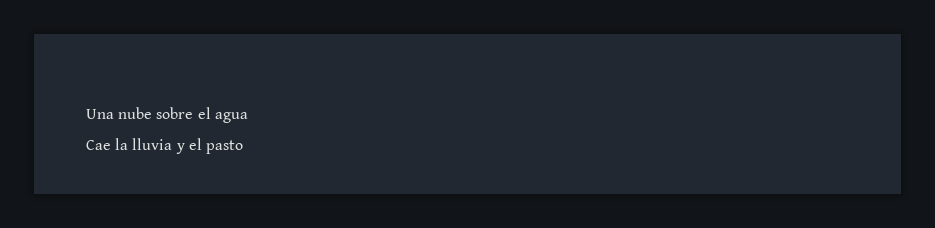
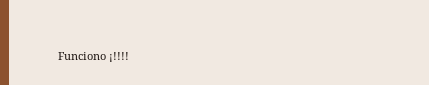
[86,107,248,123] [86,138,243,154] Una nube sobre el agua // Cae la lluvia y el pasto -> [58,52,129,62] Funciono ¡!!!!

